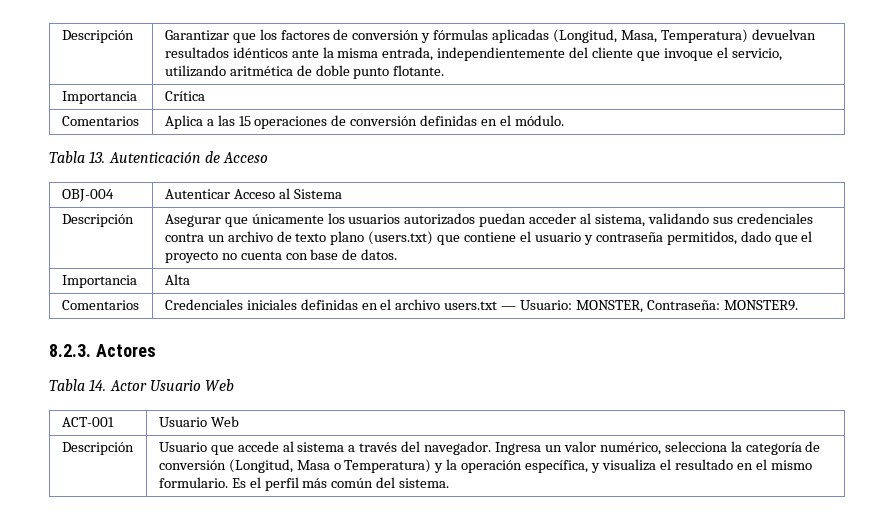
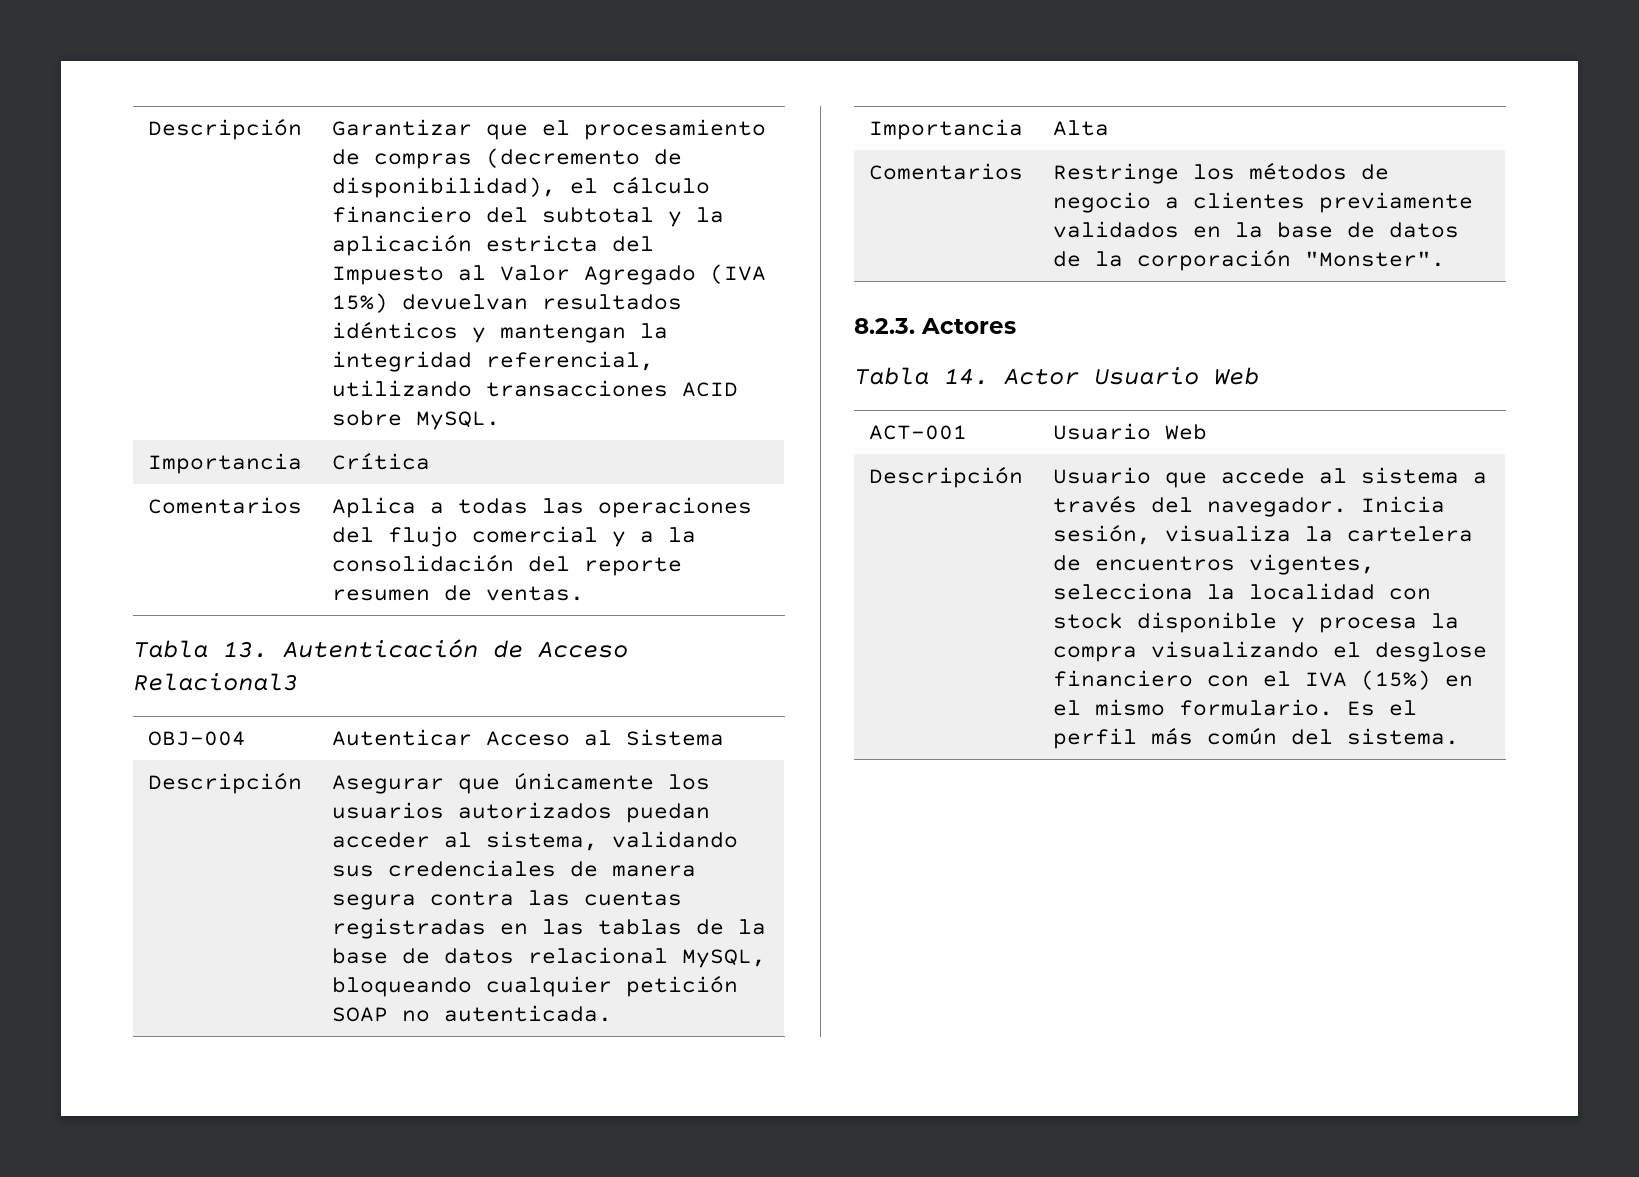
[259,29,816,43] [164,47,782,61] [164,65,445,79] los factores de conversión y fórmulas aplicadas (Longitud, Masa, Temperatura) devuelvan resultados idénticos ante la misma entrada, independientemente del cliente que invoque el servicio, utilizando aritmética de doble punto flotante. -> [541,119,766,140] [331,148,682,169] [331,177,710,198] [331,206,724,227] [331,235,654,256] [331,264,766,285] [331,293,682,313] [331,322,668,343] [331,351,654,372] [331,380,738,397] [331,410,500,430] el procesamiento de compras (decremento de disponibilidad), el cálculo financiero del subtotal y la aplicación estricta del Impuesto al Valor Agregado (IVA 15%) devuelvan resultados idénticos y mantengan la integridad referencial, utilizando transacciones ACID sobre MySQL.
[217,115,564,129] las 15 operaciones de conversión definidas en el módulo. -> [457,497,752,518] [331,526,696,547] [331,555,682,576] [331,585,584,601] todas las operaciones del flujo comercial y a la consolidación del reporte resumen de ventas.
(269, 157) none -> [133,673,298,691] Relacional3
[164,231,813,245] [164,249,398,263] [61,275,137,288] [164,274,190,285] [61,300,139,310] [164,299,798,313] contra un archivo de texto plano (users.txt) que contiene el usuario y contraseña permitidos, dado que el proyecto no cuenta con base de datos. // Importancia | Alta // Comentarios | Credenciales iniciales definidas en el archivo users.txt — Usuario: MONSTER, Contraseña: MONSTER9. -> [569,861,696,877] [331,890,682,910] [331,918,766,939] [331,947,766,968] [331,976,738,997] [331,1005,612,1022] [868,119,1023,140] [1052,120,1109,136] [868,163,1023,180] [1052,163,1389,184] [1052,192,1473,213] [1052,221,1459,238] [1052,250,1445,271] de manera segura contra las cuentas registradas en las tablas de la base de datos relacional MySQL, bloqueando cualquier petición SOAP no autenticada. // Importancia | Alta // Comentarios | Restringe los métodos de negocio a clientes previamente validados en la base de datos de la corporación "Monster".
[495,441,821,455] [158,459,733,473] Ingresa un valor numérico, selecciona la categoría de conversión (Longitud, Masa o Temperatura) y la operación específica, y visualiza el resultado -> [1360,496,1445,513] [1052,525,1473,545] [1052,554,1375,575] [1052,583,1431,600] [1052,612,1459,633] [1052,641,1487,662] [1052,670,1431,690] Inicia sesión, visualiza la cartelera de encuentros vigentes, selecciona la localidad con stock disponible y procesa la compra visualizando el desglose financiero con el IVA (15%)

